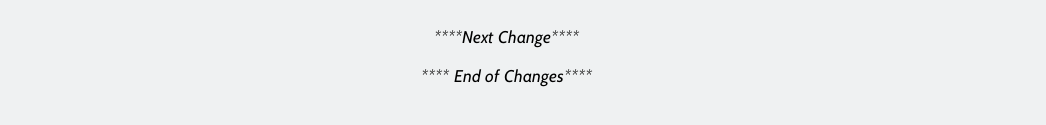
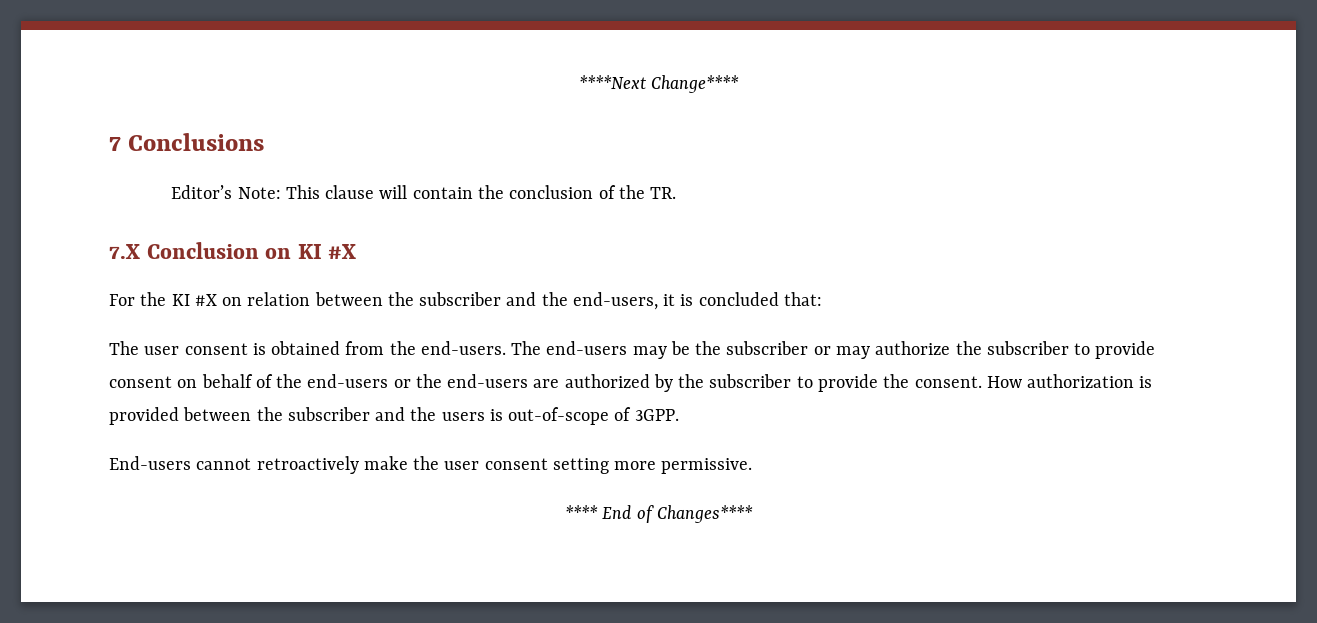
(580, 39) none -> [109,133,265,151] [171,185,677,199] [109,242,357,259] [109,292,822,310] [109,341,1156,359] [109,374,1153,392] [109,407,679,425] [109,456,753,474] // 7 Conclusions // Editor’s Note: This clause will contain the conclusion of the TR. // 7.X Conclusion on KI #X // For the KI #X on relation between the subscriber and the end-users, it is concluded that: // The user consent is obtained from the end-users. The end-users may be the subscriber or may authorize the subscriber to provide consent on behalf of the end-users or the end-users are authorized by the subscriber to provide the consent. How authorization is provided between the subscriber and the users is out-of-scope of 3GPP. // End-users cannot retroactively make the user consent setting more permissive.

